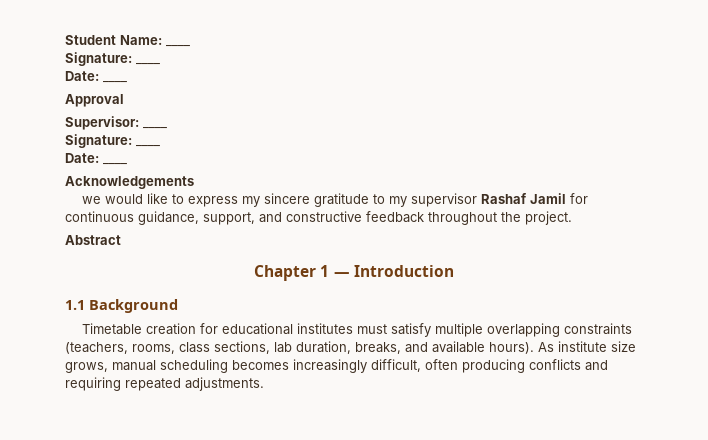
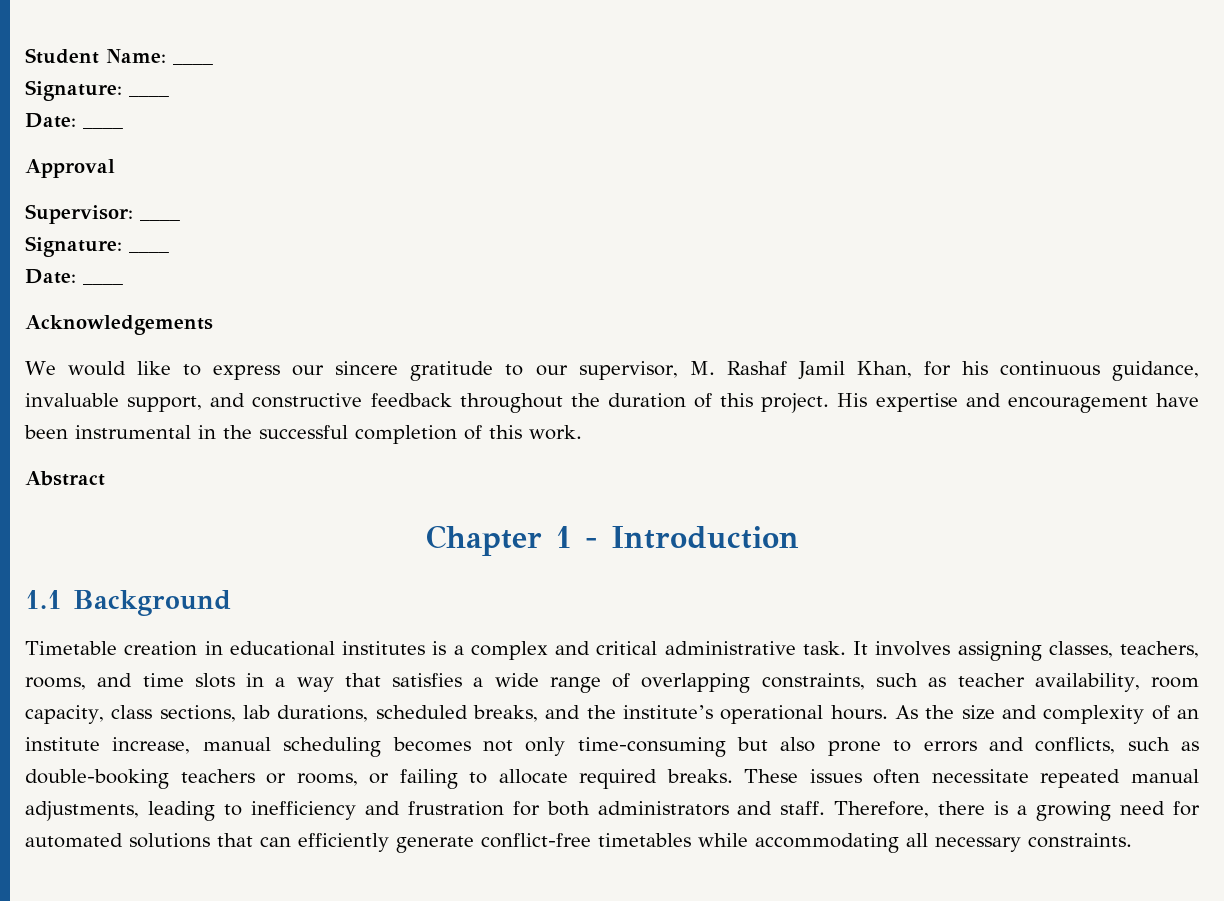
[82,196,102,204] we -> [25,361,56,375] We
[242,196,261,207] my -> [292,365,325,376] our
[389,193,589,207] my supervisor Rashaf Jamil for -> [535,361,988,380] our supervisor, M. Rashaf Jamil Khan, for his
(199, 218) none -> [25,393,119,407] invaluable
[525,211,572,225] project. -> [607,393,1199,413] [24,425,582,444] duration of this project. His expertise and encouragement have been instrumental in the successful completion of this work.
[333,272,350,277] — -> [584,538,598,548] -
[200,323,219,334] for -> [204,641,223,655] in
[357,323,633,337] [65,341,636,354] [65,359,608,373] [65,377,264,391] must satisfy multiple overlapping constraints (teachers, rooms, class sections, lab duration, breaks, and available hours). As institute size grows, manual scheduling becomes increasingly difficult, often producing conflicts and requiring repeated adjustments. -> [432,641,1199,661] [25,673,1200,693] [25,705,1199,724] [25,737,1199,757] [25,769,1199,789] [25,801,1201,821] [25,833,1132,853] is a complex and critical administrative task. It involves assigning classes, teachers, rooms, and time slots in a way that satisfies a wide range of overlapping constraints, such as teacher availability, room capacity, class sections, lab durations, scheduled breaks, and the institute’s operational hours. As the size and complexity of an institute increase, manual scheduling becomes not only time-consuming but also prone to errors and conflicts, such as double-booking teachers or rooms, or failing to allocate required breaks. These issues often necessitate repeated manual adjustments, leading to inefficiency and frustration for both administrators and staff. Therefore, there is a growing need for automated solutions that can efficiently generate conflict-free timetables while accommodating all necessary constraints.

